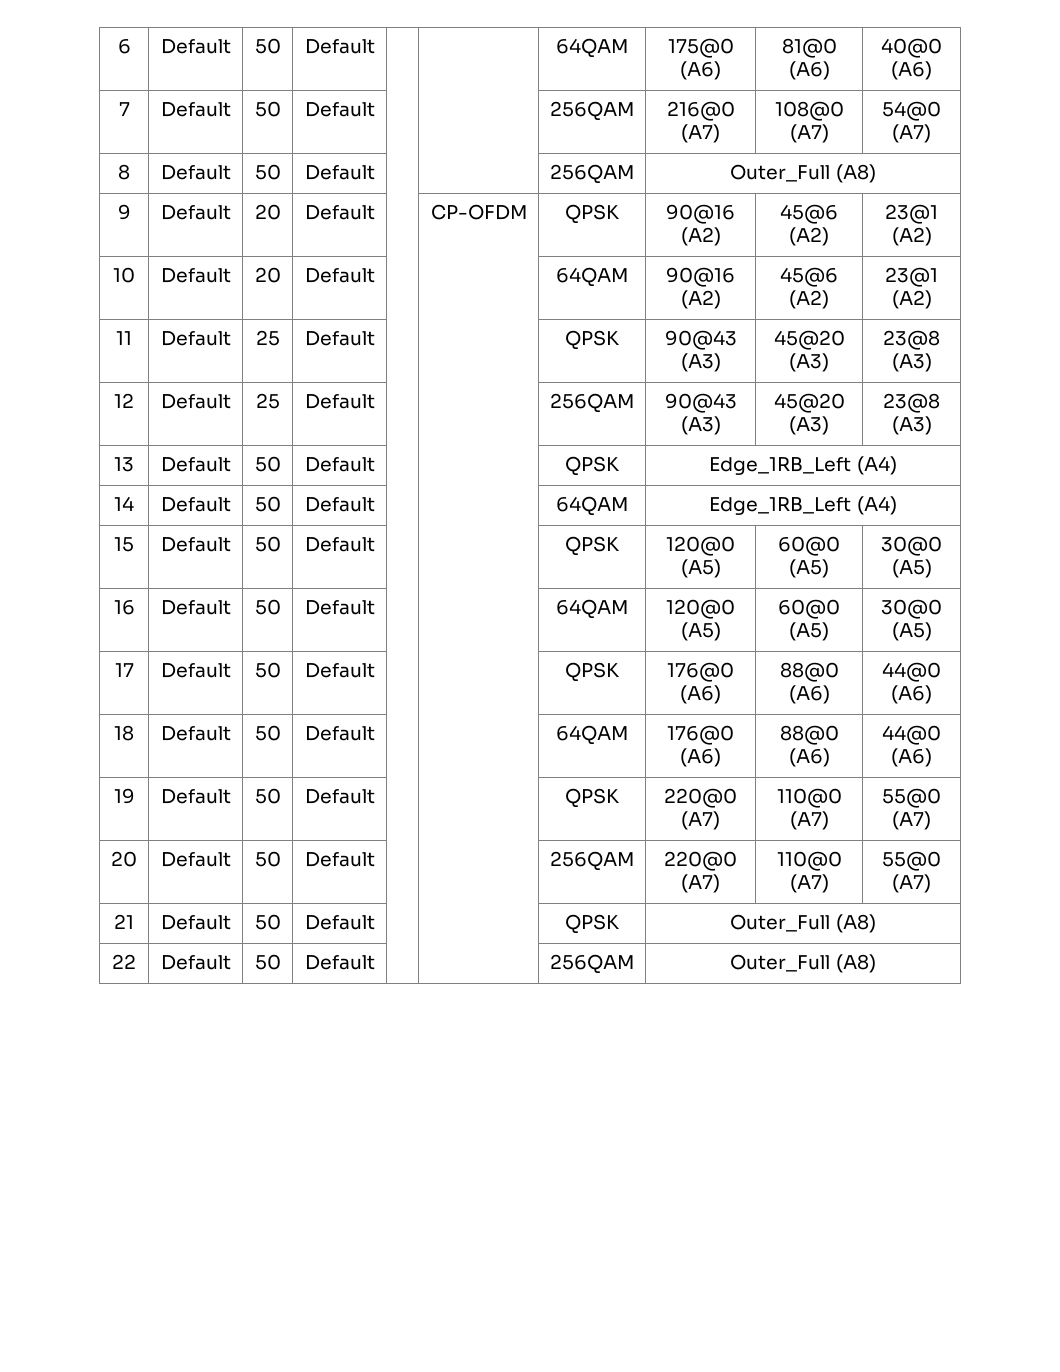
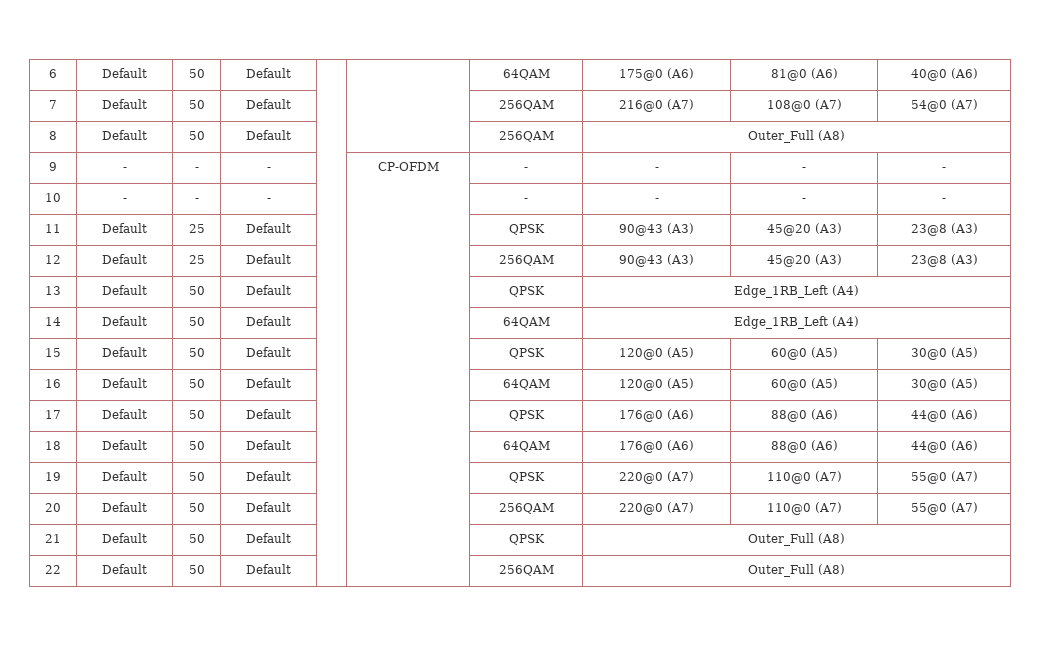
[160,205,231,220] [254,204,281,220] [304,205,375,220] [430,204,527,220] [565,204,620,224] [666,204,735,224] [680,227,721,246] [780,204,838,224] [789,227,829,246] [885,204,938,224] [891,227,932,246] [113,267,135,283] [160,268,231,283] [254,267,281,283] [304,268,375,283] [556,267,628,287] [666,267,735,287] [680,290,721,309] [780,267,838,287] [789,290,829,309] [885,267,938,287] [891,290,932,309] Default | 20 | Default | | CP-OFDM | QPSK | 90@16 (A2) | 45@6 (A2) | 23@1 (A2) // 10 | Default | 20 | Default | | | 64QAM | 90@16 (A2) | 45@6 (A2) | 23@1 (A2) -> [122,167,127,171] [194,167,199,171] [266,167,271,171] [377,162,439,171] [524,167,528,171] [654,167,659,171] [802,167,806,171] [942,167,946,171] [45,193,61,202] [122,198,127,202] [194,198,199,202] [266,198,271,202] [524,198,528,202] [654,198,659,202] [802,198,806,202] [942,198,946,202] - | - | - | | CP-OFDM | - | - | - | - // 10 | - | - | - | | | - | - | - | -

